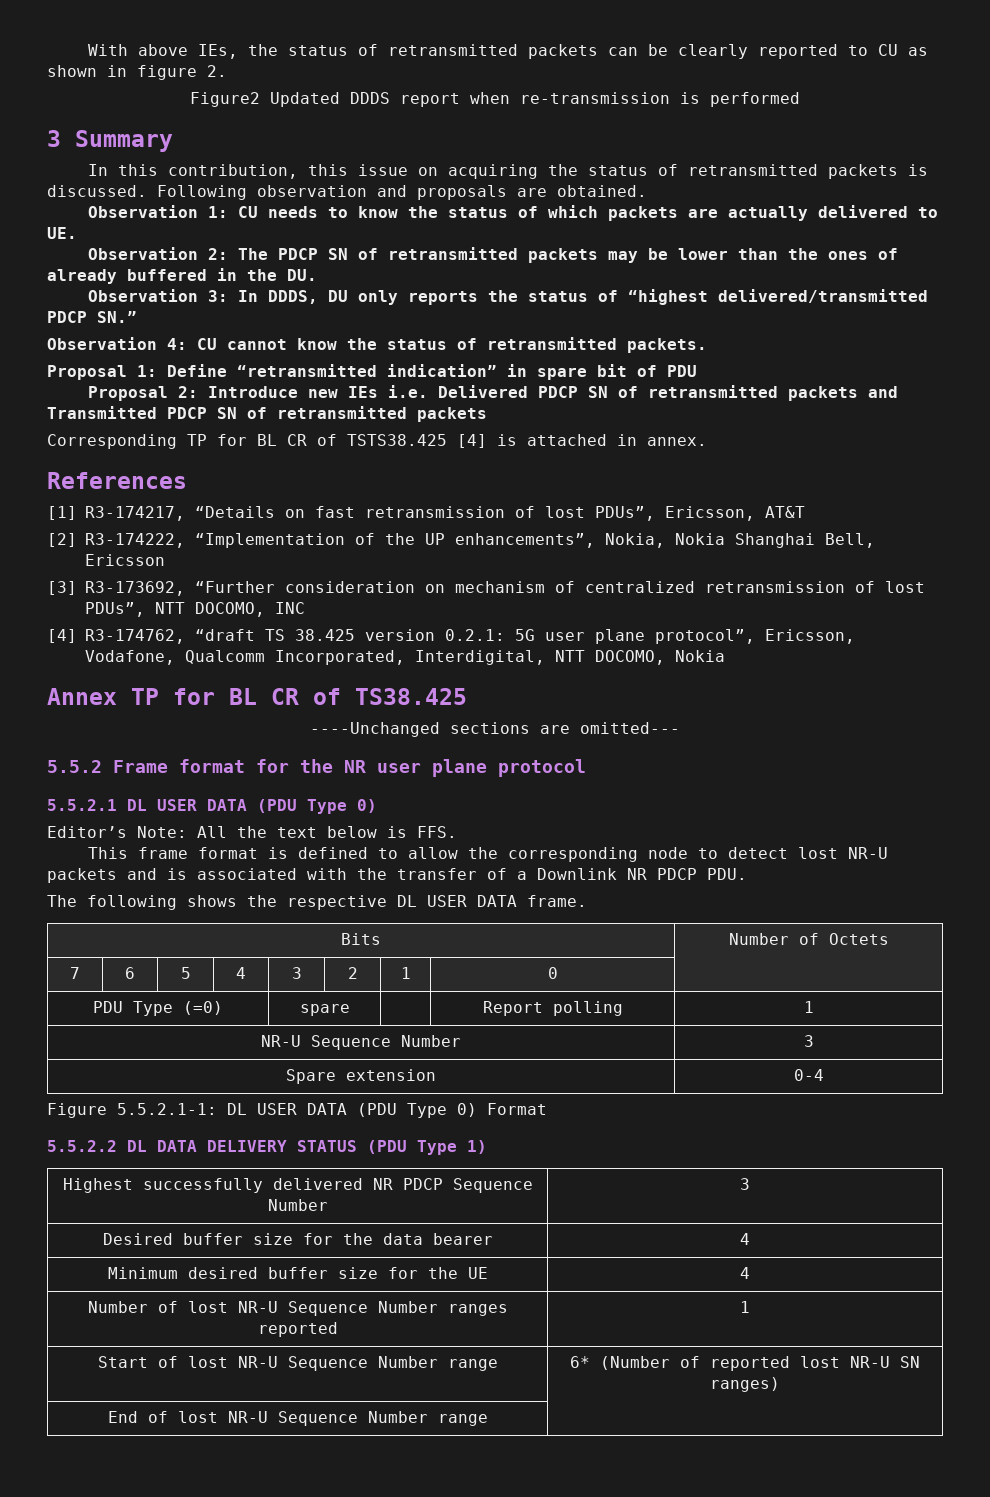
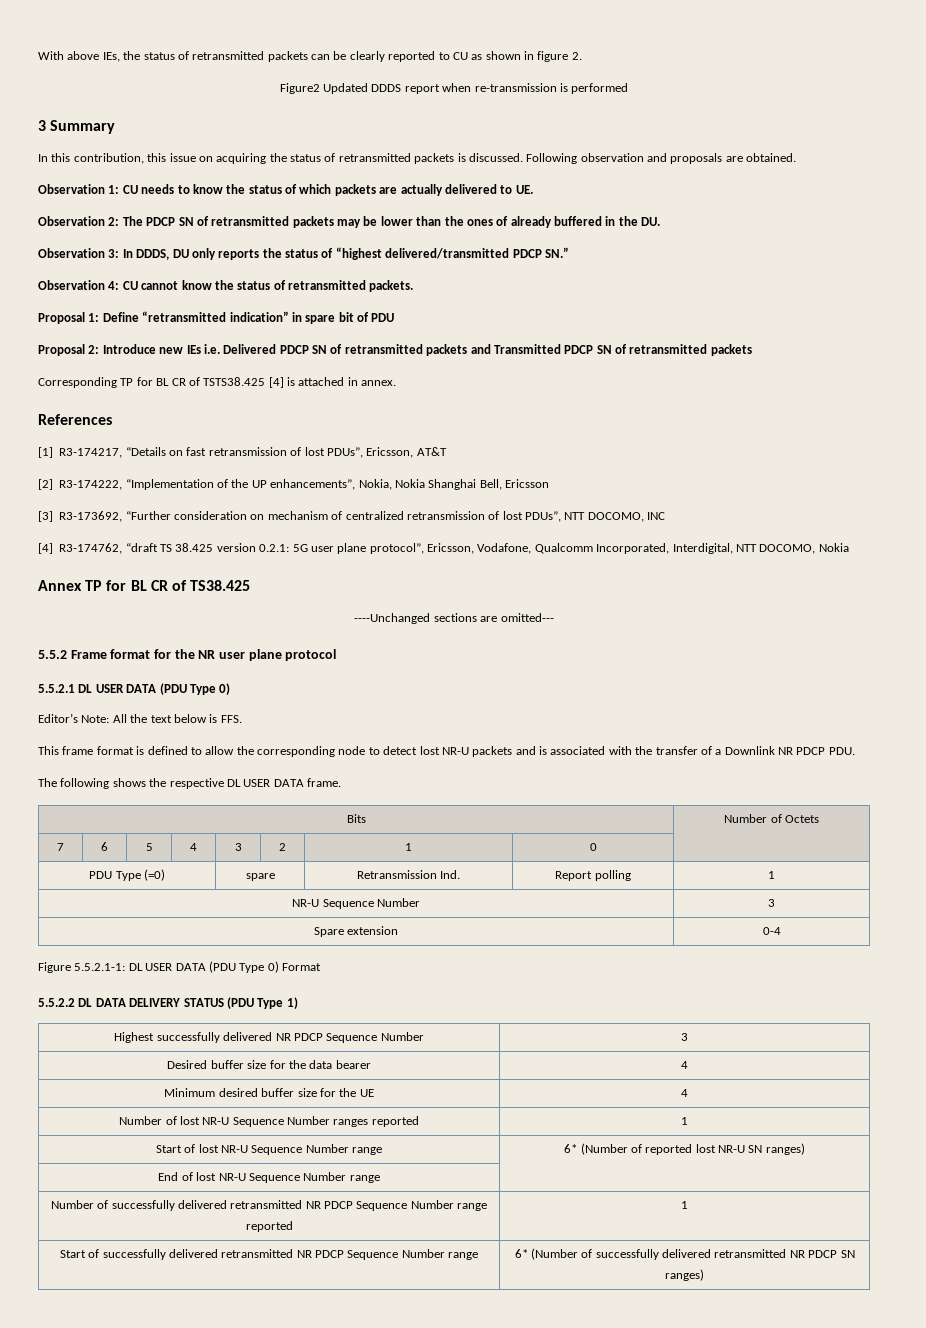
(350, 1010) none -> [356,870,461,879] Retransmission Ind.
(488, 1420) none -> [50,1200,488,1211] [245,1221,293,1232] [681,1201,688,1209] [59,1249,479,1260] [514,1248,855,1260] [665,1269,704,1281] // Number of successfully delivered retransmitted NR PDCP Sequence Number range reported | 1 // Start of successfully delivered retransmitted NR PDCP Sequence Number range | 6* (Number of successfully delivered retransmitted NR PDCP SN ranges)

